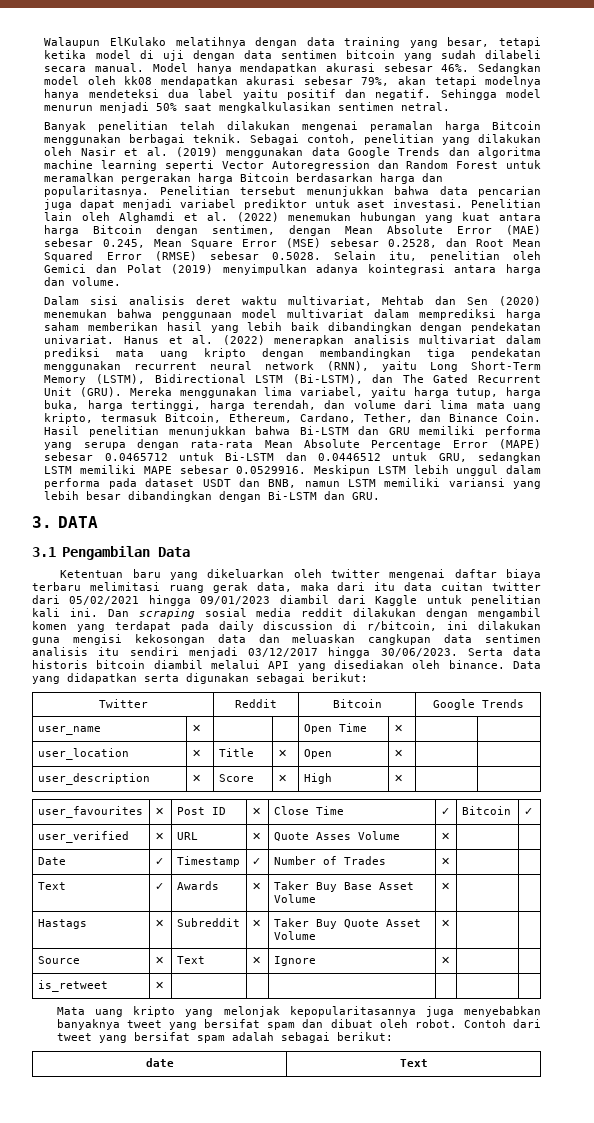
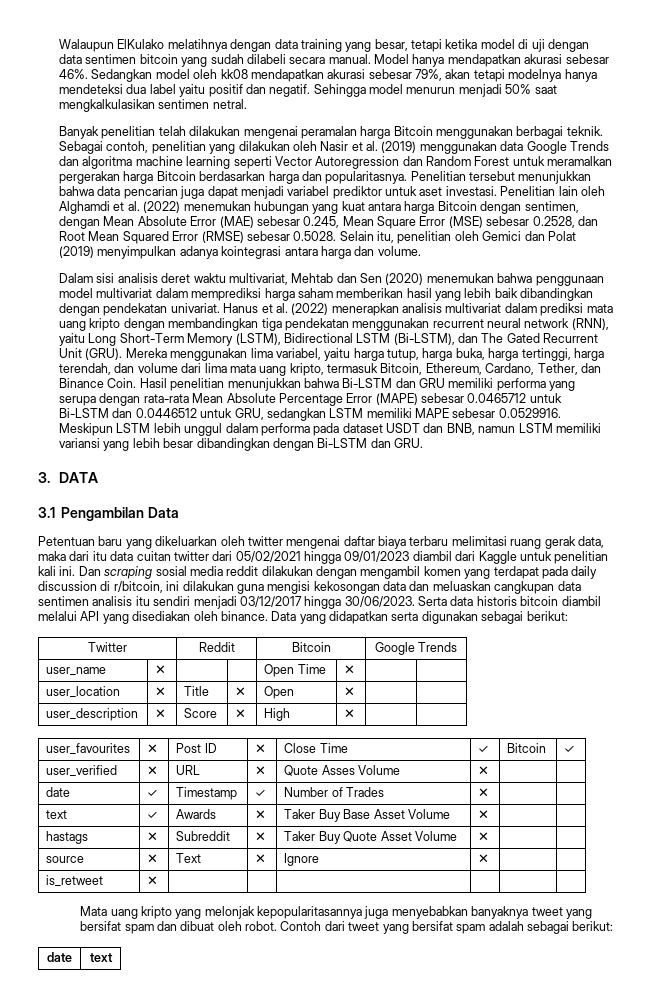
[60,570,124,578] Ketentuan -> [38,536,95,546] Petentuan
[37,857,66,865] Date -> [46,787,71,797] date
[37,882,66,890] Text -> [46,810,68,819] text
[37,919,87,929] Hastags -> [46,831,89,844] hastags
[37,956,80,964] Source -> [46,856,85,863] source
[399,1059,428,1067] Text -> [89,953,113,962] text

